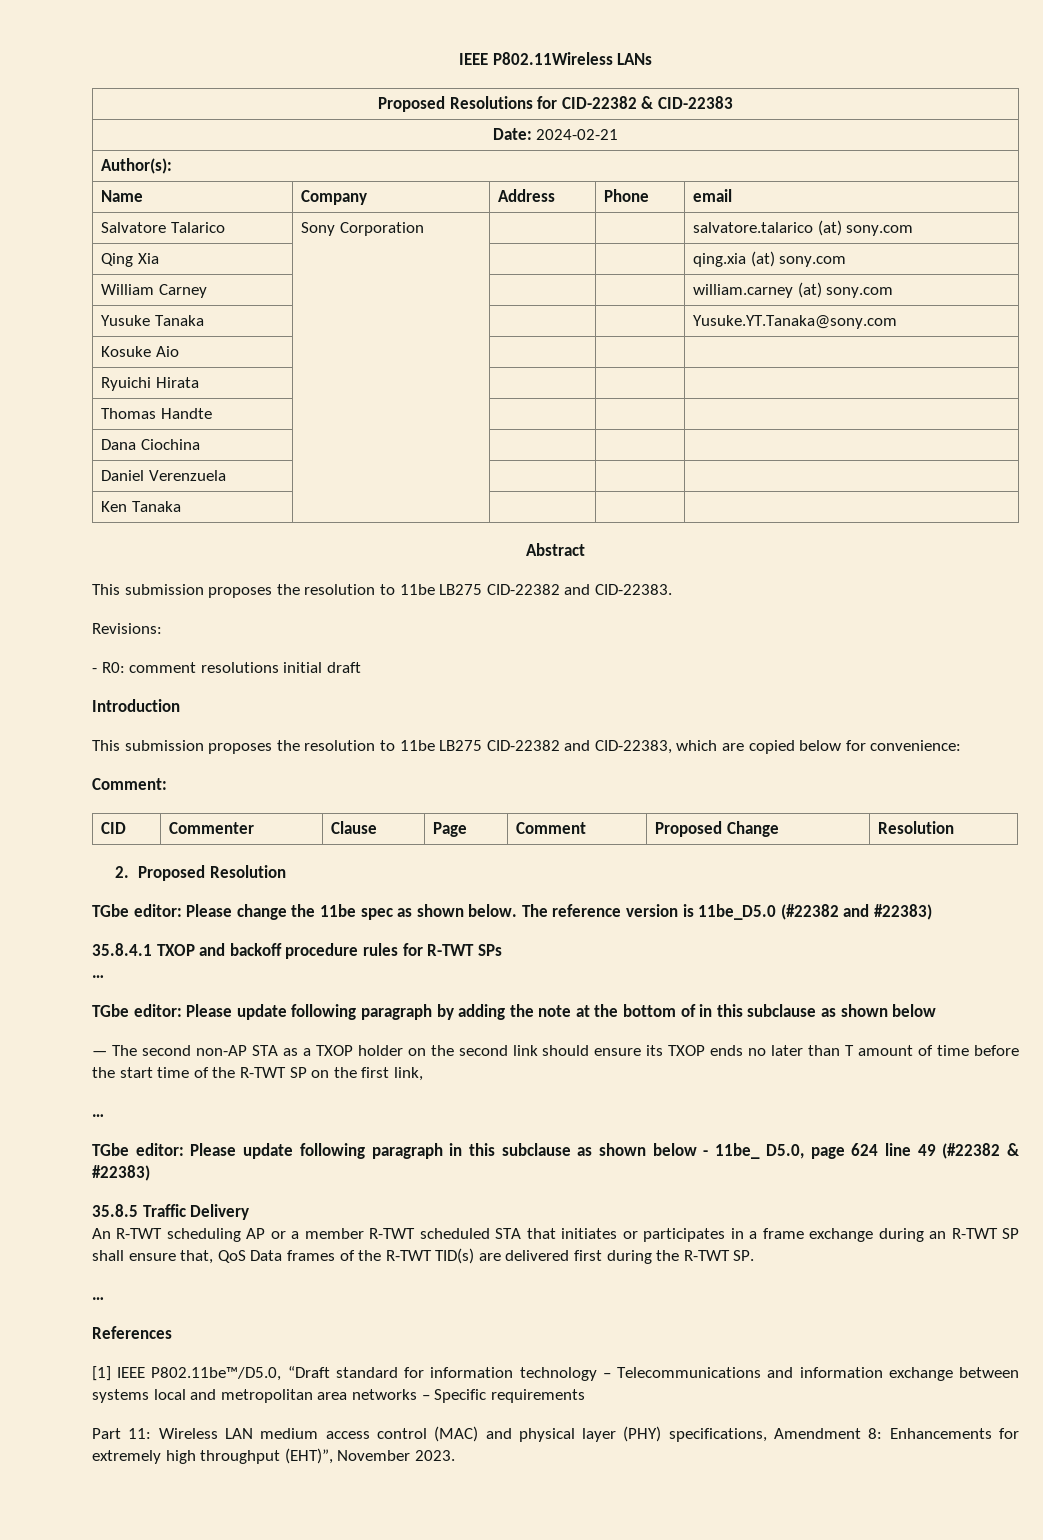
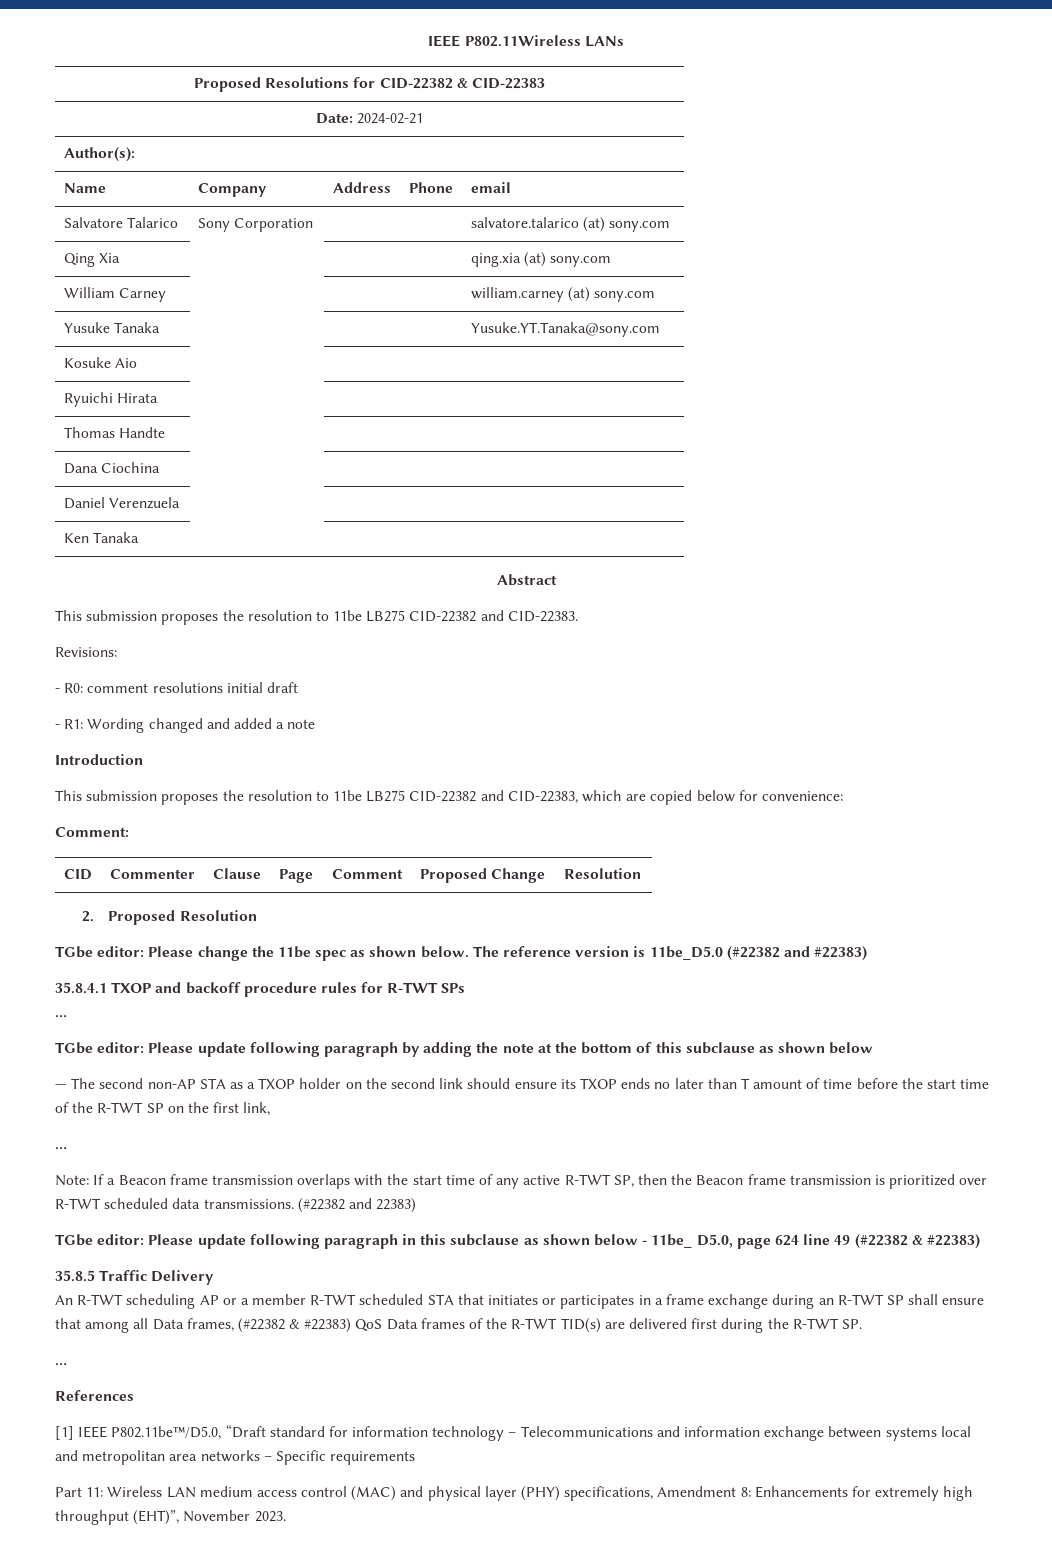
(361, 667) none -> [55,718,316,733] // - R1: Wording changed and added a note
[699,1004,713,1017] in -> (653, 1047) none
(104, 1115) none -> [55,1174,988,1189] [55,1198,417,1213] // Note: If a Beacon frame transmission overlaps with the start time of any active R-TWT SP, then the Beacon frame transmission is prioritized over R-TWT scheduled data transmissions. (#22382 and 22383)
[180,1250,214,1264] that, -> [55,1318,352,1333] that among all Data frames, (#22382 & #22383)

